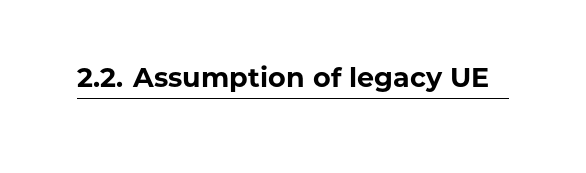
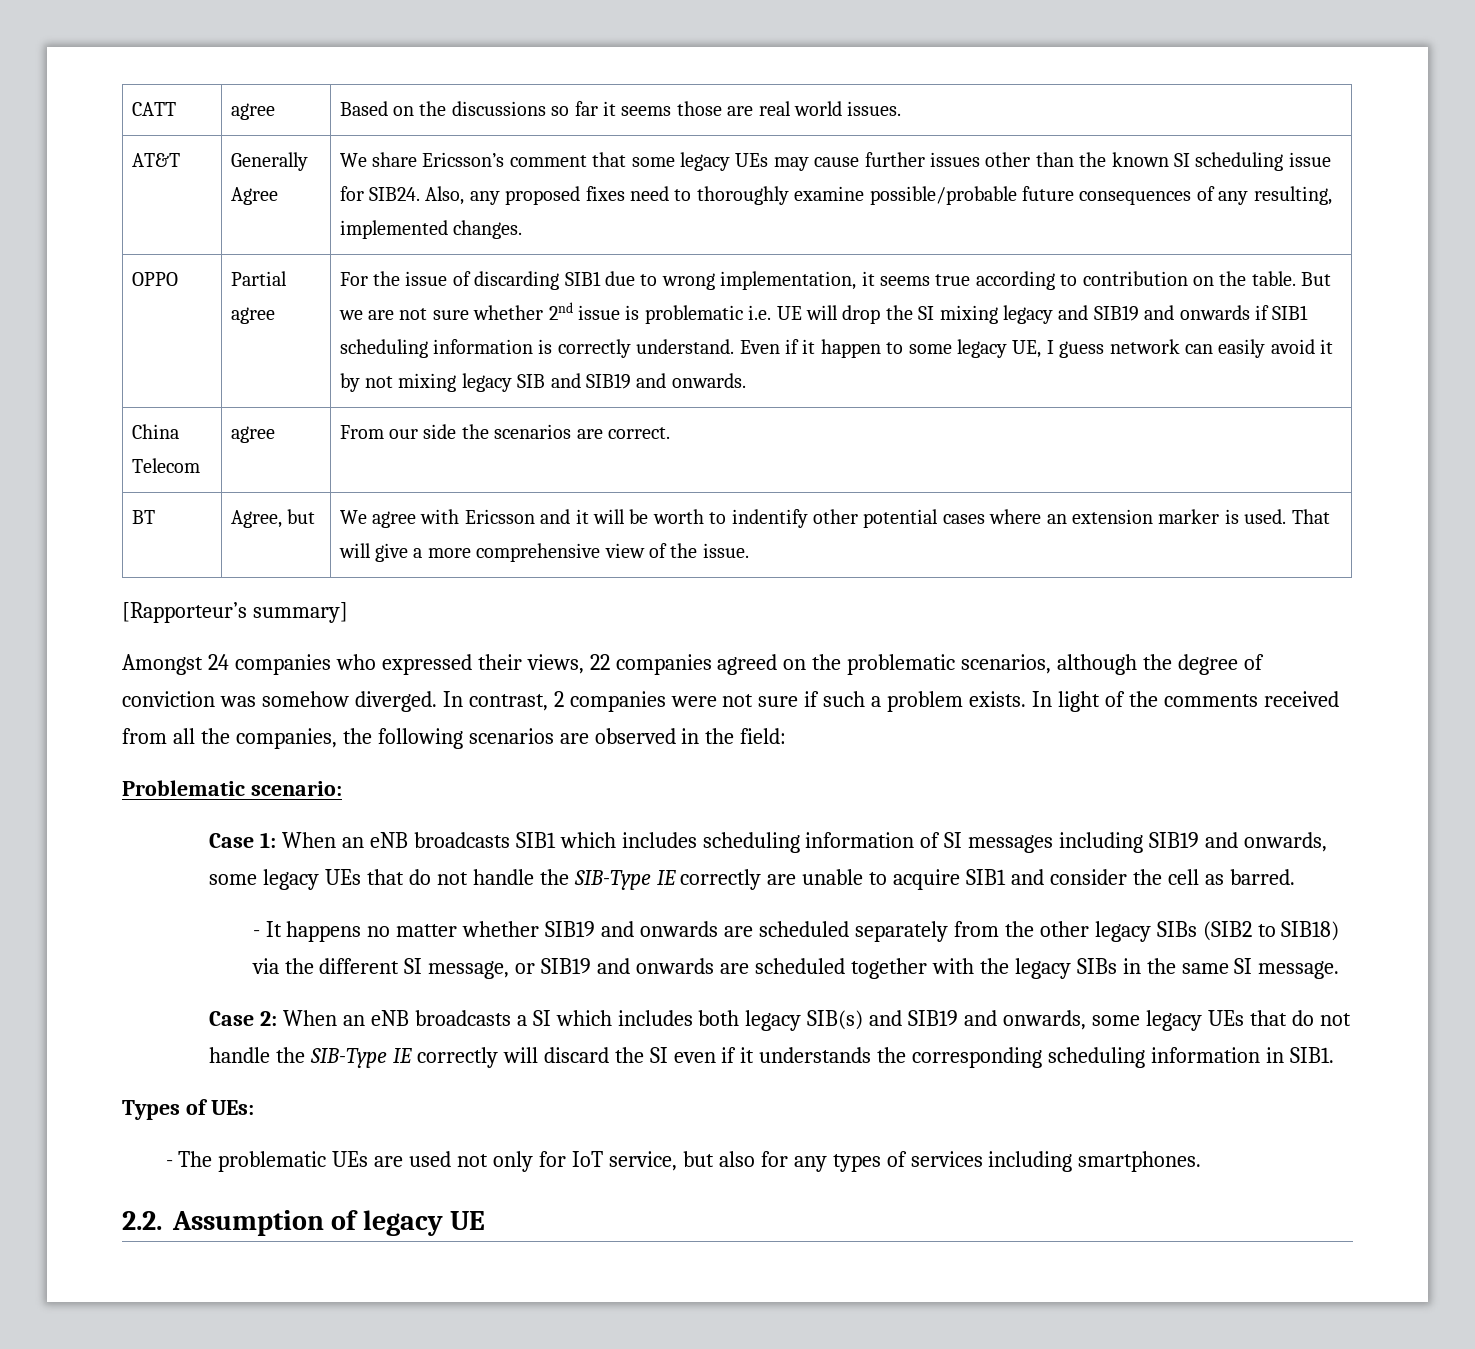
(77, 77) none -> [131,102,176,116] [230,103,275,120] [339,101,902,116] [131,153,180,167] [230,152,308,171] [230,187,278,205] [339,152,1331,171] [339,186,1332,205] [339,220,523,239] [131,272,178,286] [230,271,287,286] [230,307,275,324] [339,271,1332,290] [338,302,1309,324] [339,339,1334,358] [339,373,746,392] [131,424,179,439] [131,458,200,473] [230,426,275,443] [339,424,671,439] [131,510,155,524] [230,509,316,528] [339,509,1330,528] [338,543,749,562] [122,602,348,623] [122,654,1264,675] [122,691,1339,712] [122,728,787,749] [122,780,342,796] [209,832,1328,853] [209,869,1295,890] [252,921,1340,942] [251,958,1340,979] [209,1010,1351,1031] [209,1047,1334,1068] [122,1099,254,1120] [165,1151,1202,1172] CATT | agree | Based on the discussions so far it seems those are real world issues. // AT&T | Generally Agree | We share Ericsson’s comment that some legacy UEs may cause further issues other than the known SI scheduling issue for SIB24. Also, any proposed fixes need to thoroughly examine possible/probable future consequences of any resulting, implemented changes. // OPPO | Partial agree | For the issue of discarding SIB1 due to wrong implementation, it seems true according to contribution on the table. But we are not sure whether 2nd issue is problematic i.e. UE will drop the SI mixing legacy and SIB19 and onwards if SIB1 scheduling information is correctly understand. Even if it happen to some legacy UE, I guess network can easily avoid it by not mixing legacy SIB and SIB19 and onwards. // China Telecom | agree | From our side the scenarios are correct. // BT | Agree, but | We agree with Ericsson and it will be worth to indentify other potential cases where an extension marker is used. That will give a more comprehensive view of the issue. // [Rapporteur’s summary] // Amongst 24 companies who expressed their views, 22 companies agreed on the problematic scenarios, although the degree of conviction was somehow diverged. In contrast, 2 companies were not sure if such a problem exists. In light of the comments received from all the companies, the following scenarios are observed in the field: // Problematic scenario: // Case 1: When an eNB broadcasts SIB1 which includes scheduling information of SI messages including SIB19 and onwards, some legacy UEs that do not handle the SIB-Type IE correctly are unable to acquire SIB1 and consider the cell as barred. // - It happens no matter whether SIB19 and onwards are scheduled separately from the other legacy SIBs (SIB2 to SIB18) via the different SI message, or SIB19 and onwards are scheduled together with the legacy SIBs in the same SI message. // Case 2: When an eNB broadcasts a SI which includes both legacy SIB(s) and SIB19 and onwards, some legacy UEs that do not handle the SIB-Type IE correctly will discard the SI even if it understands the corresponding scheduling information in SIB1. // Types of UEs: // - The problematic UEs are used not only for IoT service, but also for any types of services including smartphones. //

